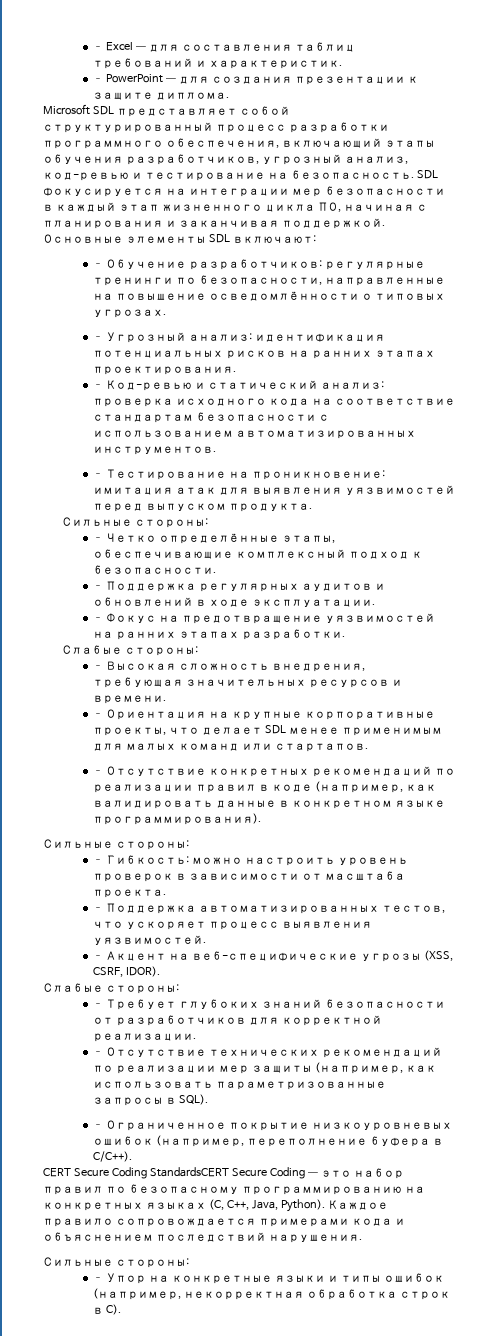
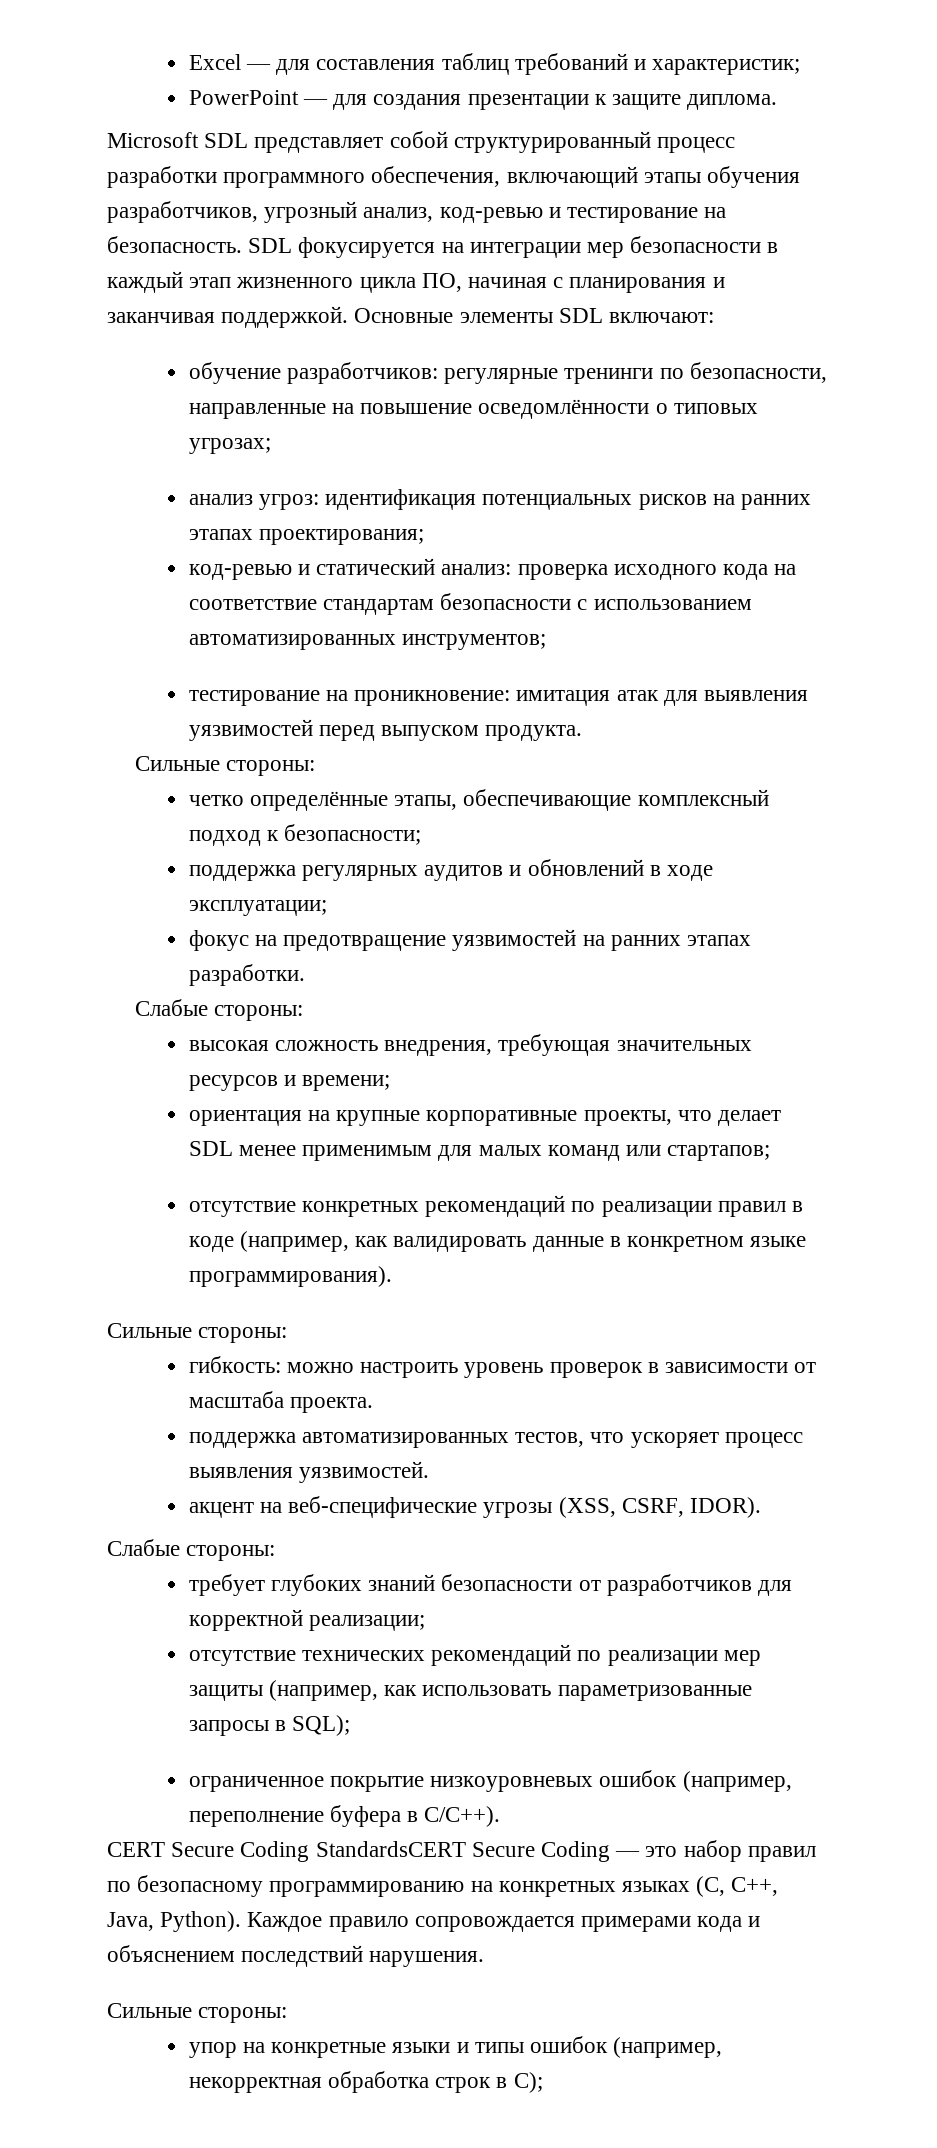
[92,46,103,50] – -> (188, 62) none
[208,60,342,69] [92,78,103,82] характеристик. // – -> [652,59,801,75] характеристик; //
[92,259,186,269] – Обучение -> [188,362,281,384] обучение
[92,309,166,318] [92,332,252,343] угрозах. // – Угрозный анализ: -> [188,438,271,454] [188,494,319,510] угрозах; // анализ угроз:
[92,366,236,375] [92,380,192,391] проектирования. // – Код-ревью -> [258,529,424,545] [188,564,292,580] проектирования; // код-ревью
[92,446,216,455] [92,469,226,480] инструментов. // – Тестирование -> [401,634,546,650] [188,690,320,706] инструментов; // тестирование
[92,533,156,542] – Четко -> [188,795,244,806] четко
[92,565,216,574] [92,581,196,592] безопасности. // – Поддержка -> [284,824,422,845] [188,865,296,881] безопасности; // поддержка
[251,599,375,607] [92,613,156,623] эксплуатации. // – Фокус -> [188,900,327,916] [188,930,249,951] эксплуатации; // фокус
[92,661,176,670] – Высокая -> [188,1040,269,1051] высокая
[92,695,166,704] [92,709,206,720] времени. // – Ориентация -> [302,1075,391,1091] [188,1110,302,1126] времени; // ориентация
[274,743,368,752] [92,766,206,776] стартапов. // – Отсутствие -> [667,1145,771,1161] [188,1201,296,1217] стартапов; // отсутствие
[92,855,189,864] – Гибкость: -> [188,1356,281,1373] гибкость:
[92,903,196,914] – Поддержка -> [188,1432,296,1448] поддержка
[92,951,166,961] – Акцент -> [188,1502,254,1518] акцент
[92,999,176,1010] – Требует -> [188,1574,265,1596] требует
[92,1033,196,1042] [92,1047,206,1057] реализации. // – Отсутствие -> [308,1615,425,1631] [188,1650,296,1666] реализации; // отсутствие
[178,1094,208,1105] [92,1120,226,1131] SQL). // – Ограниченное -> [292,1715,351,1736] [188,1776,324,1792] SQL); // ограниченное
[92,1273,146,1284] – Упор -> [188,2042,237,2058] упор
[105,1304,121,1315] C). -> [513,2072,543,2093] C);

